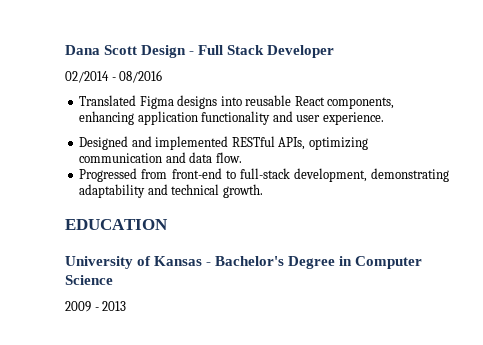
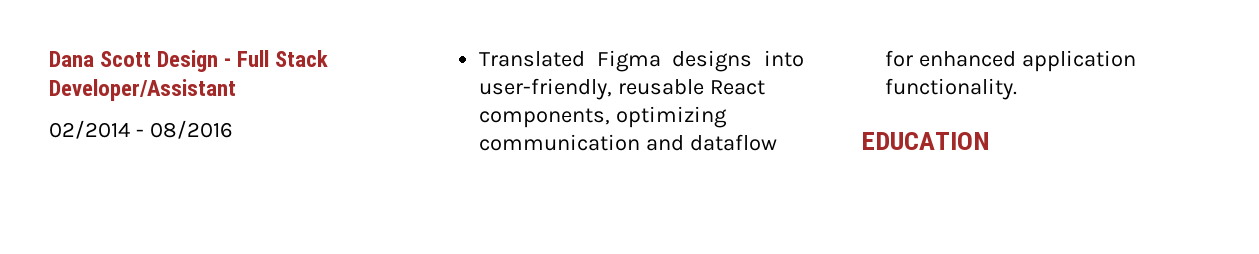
[267,45,335,58] Developer -> [49,79,236,101] Developer/Assistant
(242, 101) none -> [479,78,613,100] user-friendly,
[79,111,384,125] [79,136,368,150] [79,152,242,163] [79,168,449,182] [79,184,263,198] [65,219,168,230] [65,256,423,269] [65,275,113,285] [65,301,127,312] enhancing application functionality and user experience. // Designed and implemented RESTful APIs, optimizing communication and data flow. // Progressed from front-end to full-stack development, demonstrating adaptability and technical growth. // EDUCATION // University of Kansas - Bachelor's Degree in Computer Science // 2009 - 2013 -> [616,106,728,128] [479,134,778,151] [885,50,1137,72] [885,78,1018,100] [861,132,990,150] optimizing communication and dataflow for enhanced application functionality. // EDUCATION

